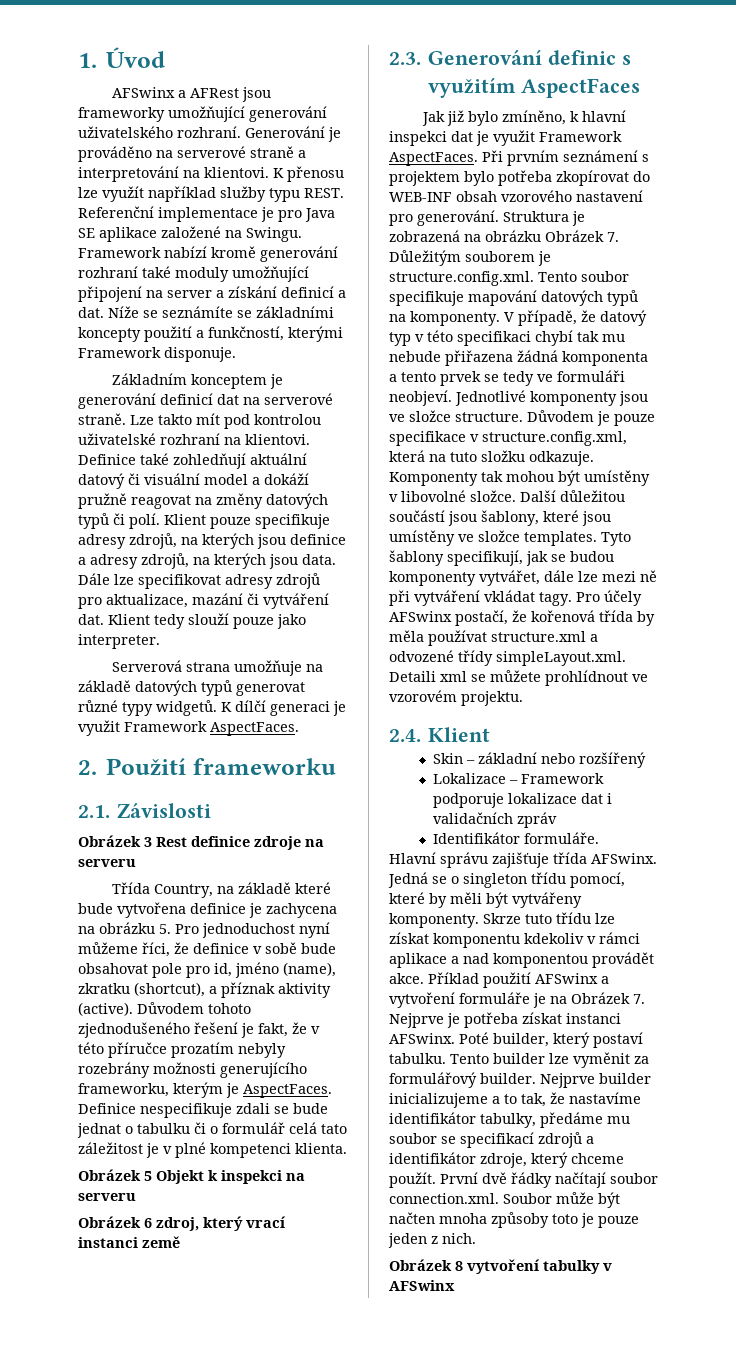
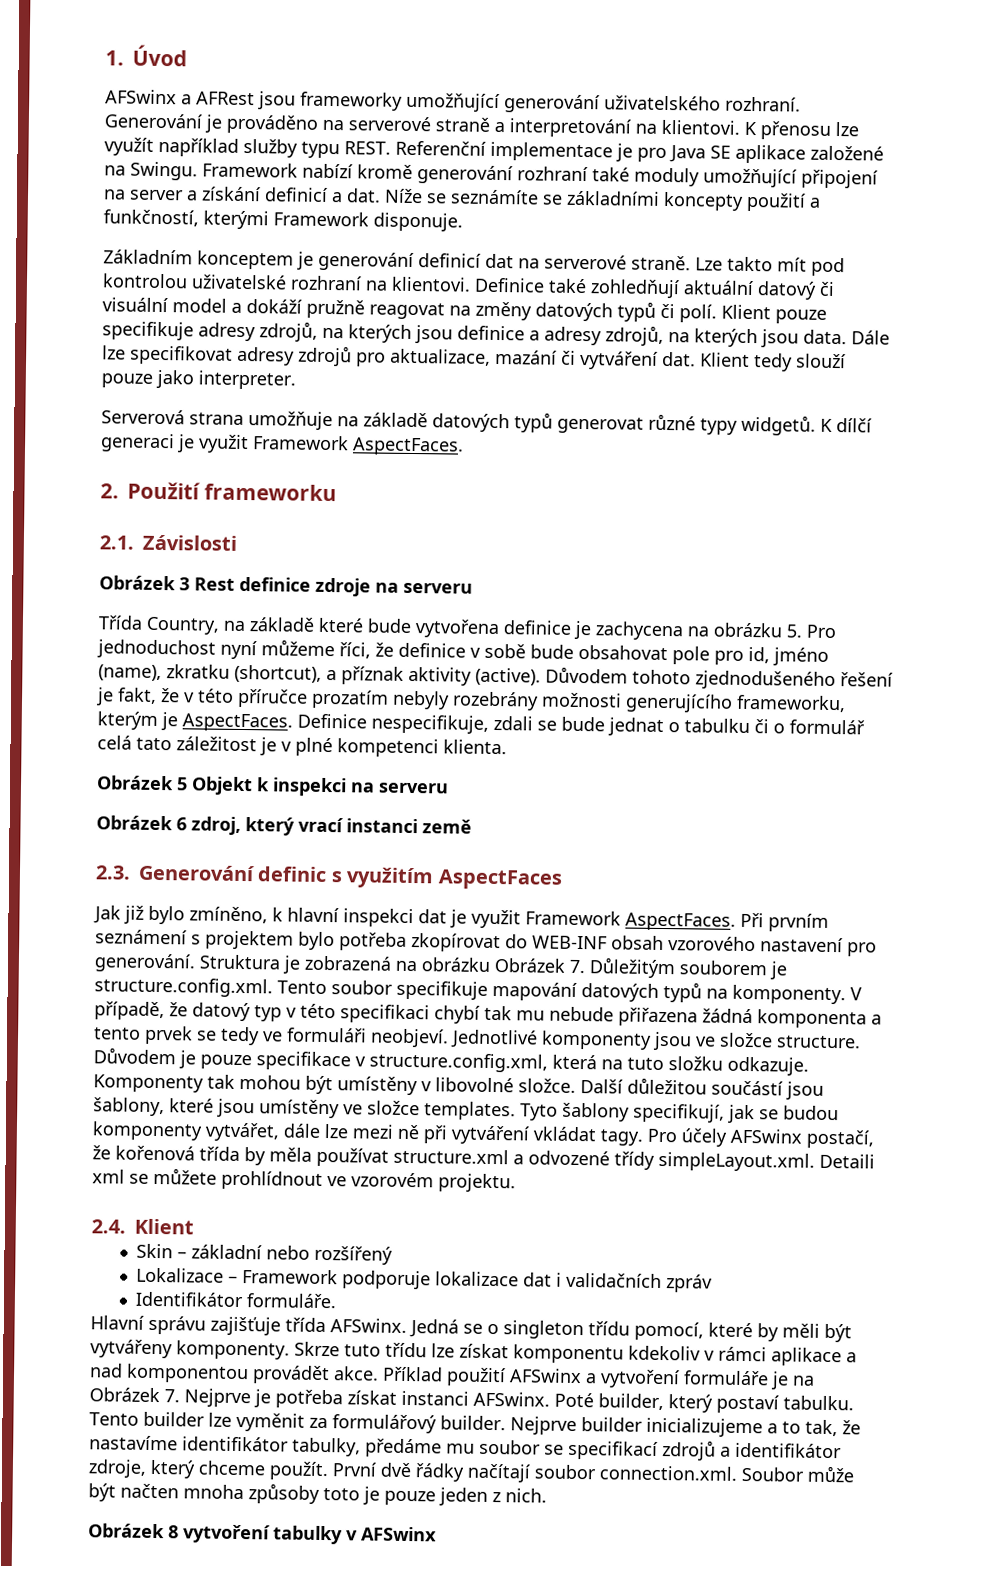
[140,1103,232,1118] nespecifikuje -> [371,714,489,734] nespecifikuje,

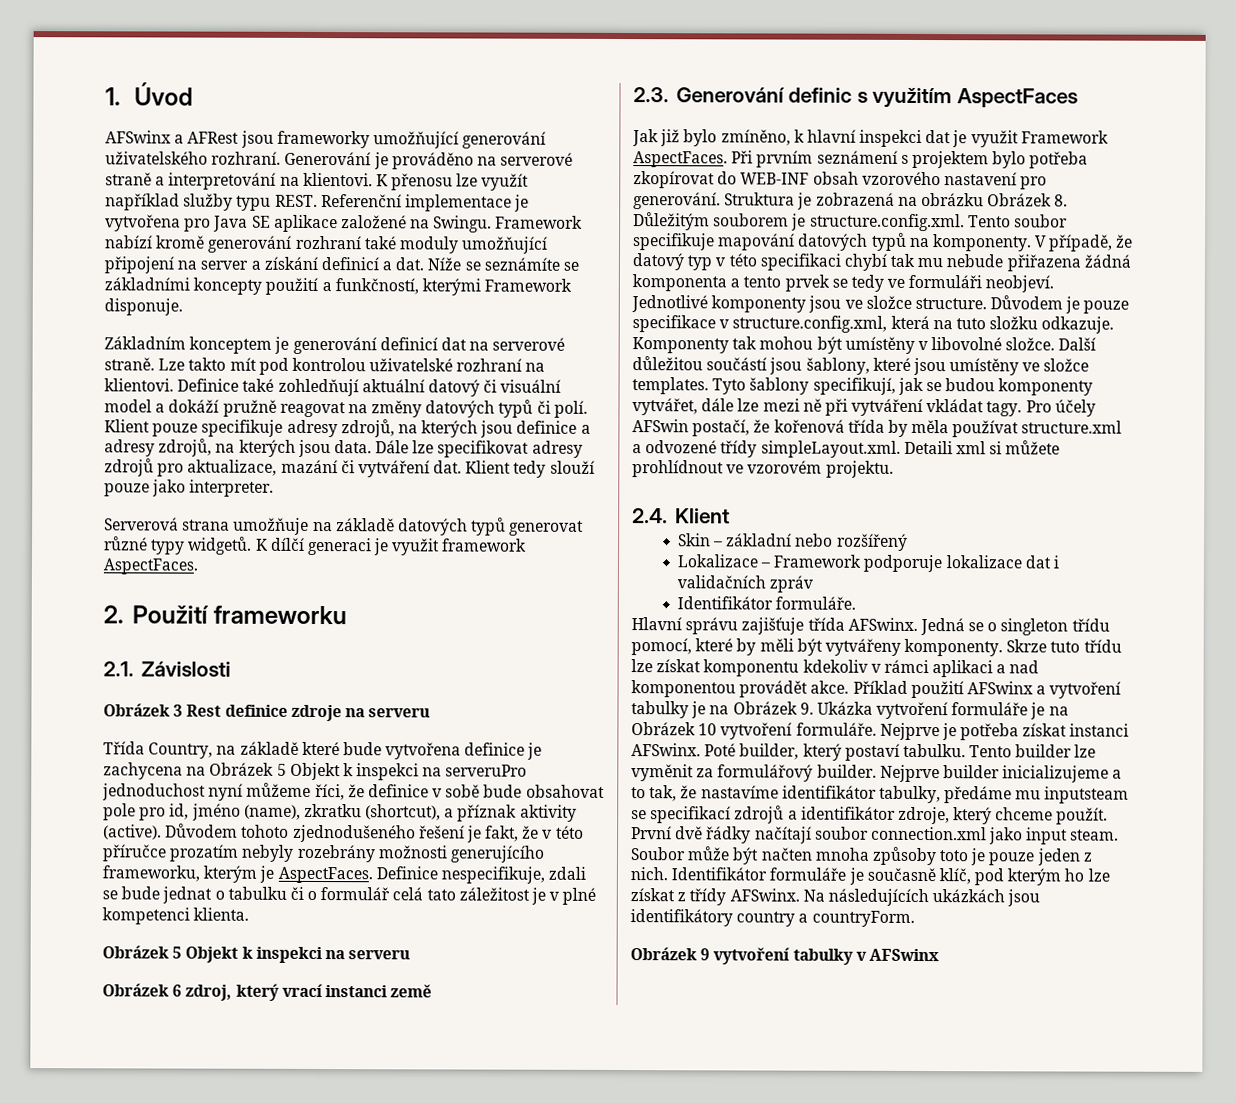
(633, 152) none -> [105,214,181,232] vytvořena
[253,435,349,451] Framework -> [441,538,528,552] framework
[713,622,836,639] obrázku 5. Pro -> [209,762,528,781] Obrázek 5 Objekt k inspekci na serveruPro
[569,959,585,974] 7. -> [1054,194,1069,207] 8.
[730,1128,802,1144] AFSwinx -> [632,419,689,433] AFSwin
[129,1173,149,1184] se -> [989,441,1003,455] si
[771,1347,842,1367] aplikace -> [932,660,994,678] aplikaci
(680, 1379) none -> [631,701,949,720] tabulky je na Obrázek 9. Ukázka vytvoření
[164,1389,180,1403] 7. -> [698,722,877,740] 10 vytvoření formuláře.
[479,1439,541,1455] soubor -> [1044,786,1130,804] inputsteam
[599,1465,737,1481] connection.xml. -> [870,826,1120,845] connection.xml jako input steam.
[88,1523,179,1539] // Obrázek 8 -> [671,867,1110,886] [630,888,1041,907] [630,909,915,927] [630,947,711,961] Identifikátor formuláře je současně klíč, pod kterým ho lze získat z třídy AFSwinx. Na následujících ukázkách jsou identifikátory country a countryForm. // Obrázek 9

